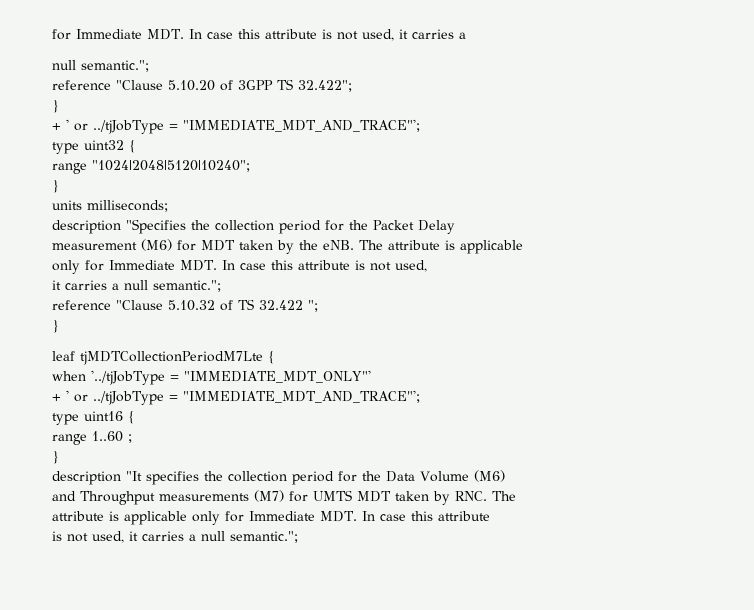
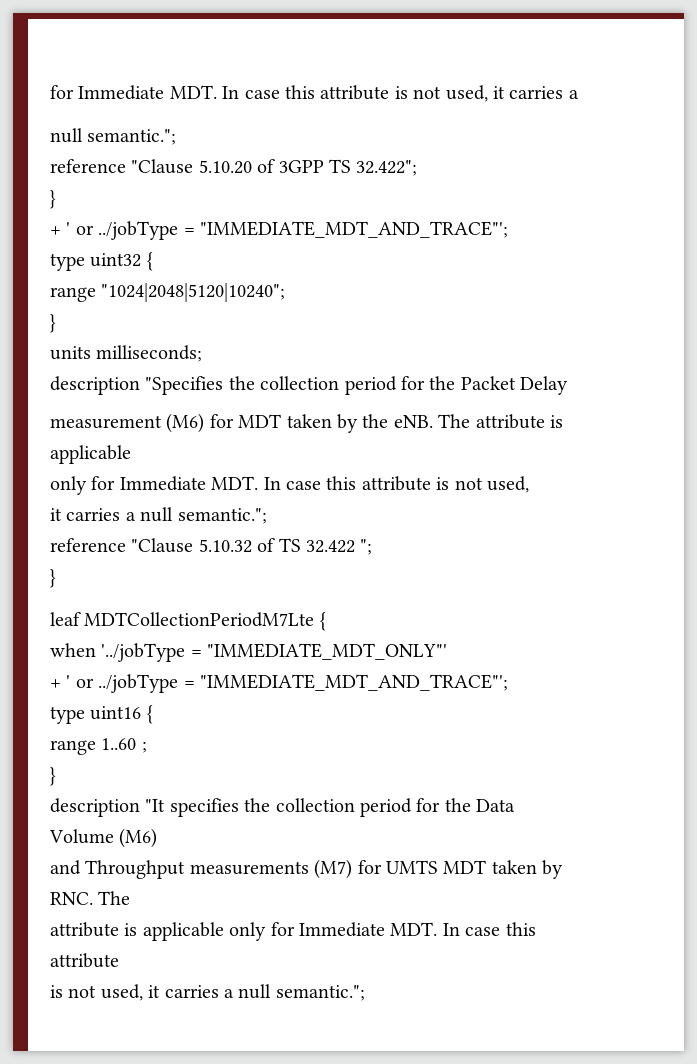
[93,120,164,134] ../tjJobType -> [98,221,179,240] ../jobType
[80,351,263,365] tjMDTCollectionPeriodM7Lte -> [84,612,315,627] MDTCollectionPeriodM7Lte
[91,370,165,385] '../tjJobType -> [101,643,186,662] '../jobType
[93,391,164,405] ../tjJobType -> [98,674,179,693] ../jobType

